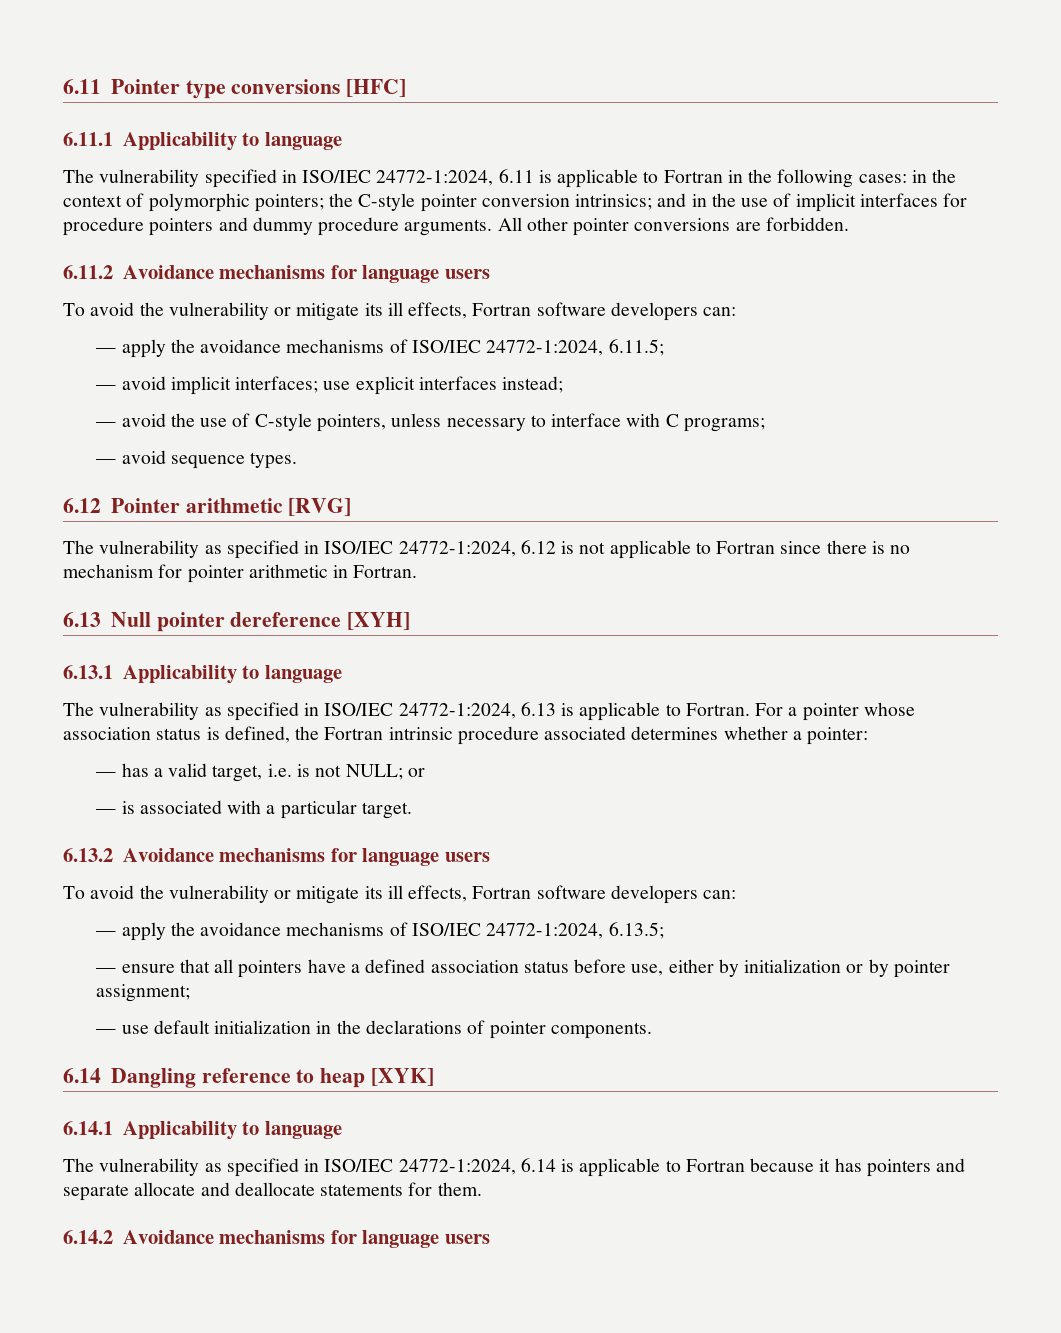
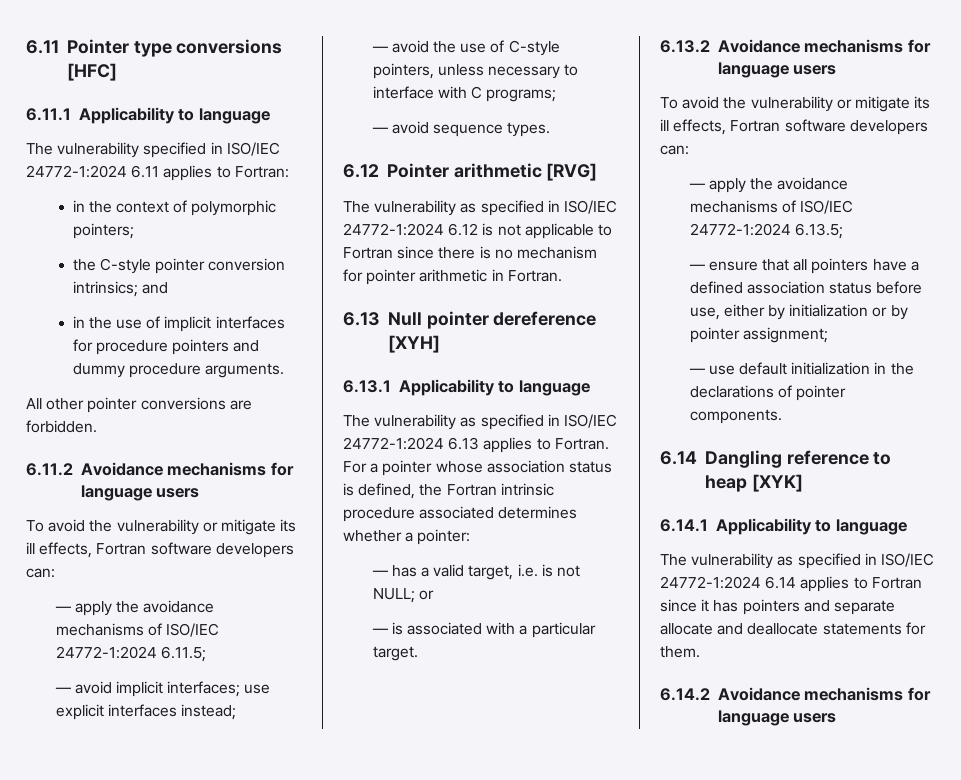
[376,169,907,188] 24772-1:2024, 6.11 is applicable to Fortran in the following cases: -> [26,165,289,181] 24772-1:2024 6.11 applies to Fortran: //
(324, 203) none -> (134, 231) //
(687, 200) none -> (168, 288) //
(493, 227) none -> (285, 370) //
[486,340,604,356] 24772-1:2024, -> [55,646,157,659] 24772-1:2024
[398,541,516,557] 24772-1:2024, -> [343,223,444,236] 24772-1:2024
[398,702,661,721] 24772-1:2024, 6.13 is applicable -> [343,437,533,453] 24772-1:2024 6.13 applies
[486,923,604,939] 24772-1:2024, -> [689,223,791,236] 24772-1:2024
[398,1158,815,1177] 24772-1:2024, 6.14 is applicable to Fortran because -> [660,576,922,592] [660,599,697,612] 24772-1:2024 6.14 applies to Fortran since

